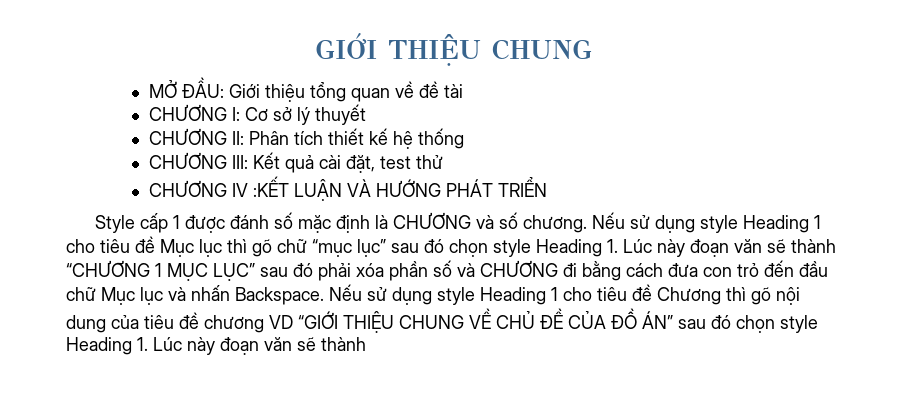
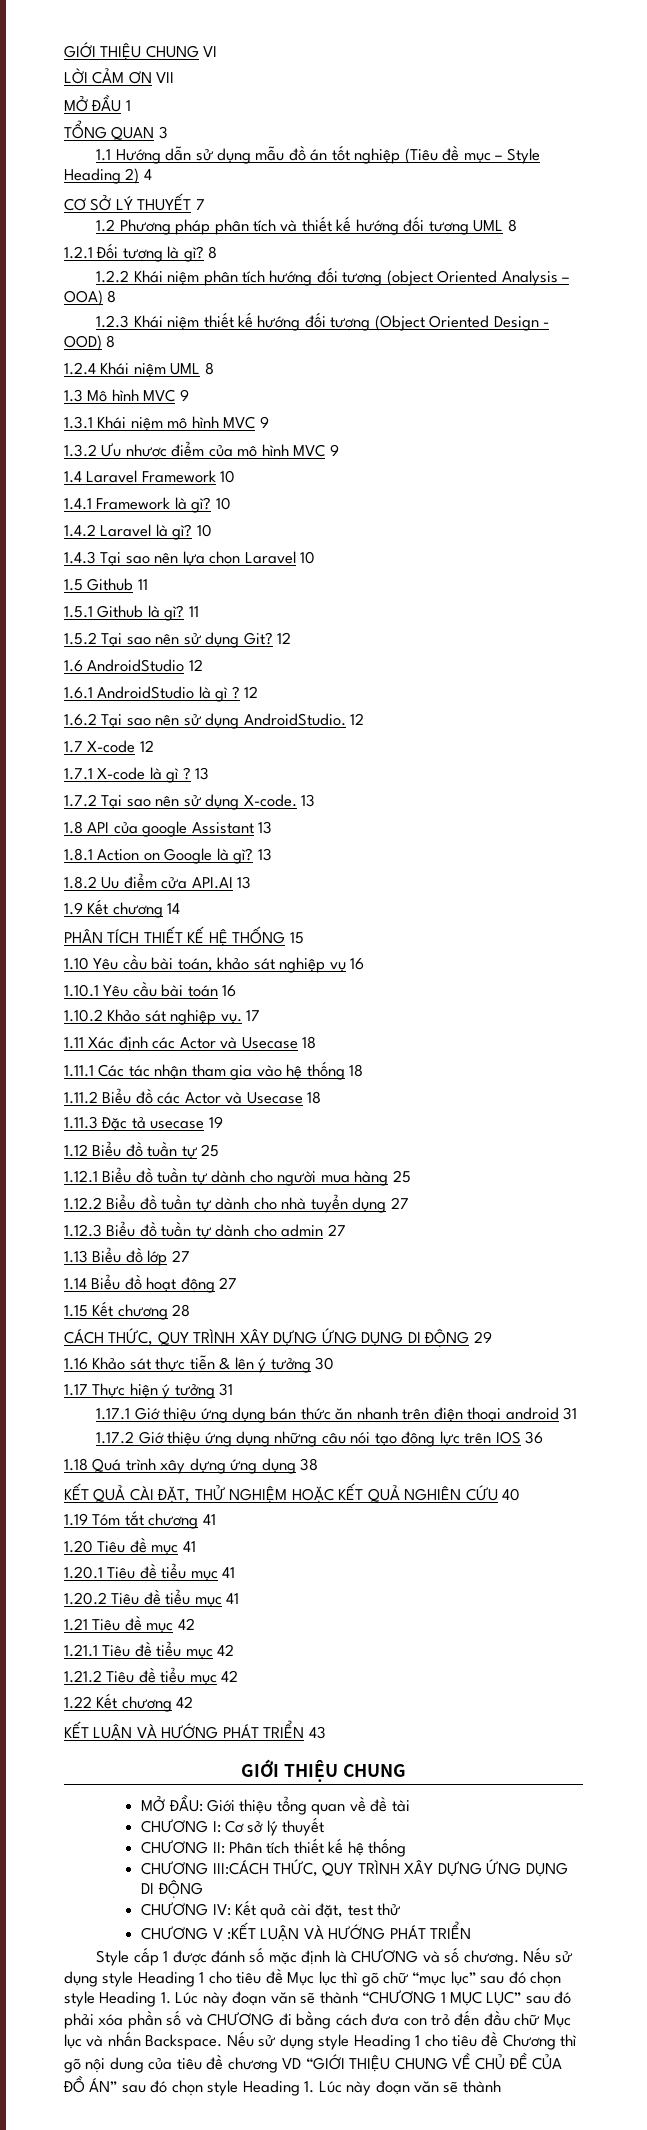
[315,33,592,66] GIỚI THIỆU CHUNG -> [64,42,218,60] [64,68,175,84] [64,94,131,112] [64,120,168,140] [96,145,540,164] [64,168,152,184] [64,193,205,211] [96,216,517,235] [64,243,218,262] [96,267,570,286] [64,290,117,306] [96,312,550,331] [64,335,116,351] [64,362,214,377] [64,389,189,402] [64,416,269,431] [64,441,339,460] [64,470,236,483] [64,497,231,513] [64,524,212,540] [64,551,316,567] [64,578,148,591] [64,605,199,621] [64,632,292,648] [64,659,203,672] [64,686,259,702] [64,713,365,729] [64,740,154,753] [64,767,210,783] [64,794,316,810] [64,821,273,837] [64,848,272,864] [64,873,252,889] [64,899,181,918] [64,926,304,946] [64,954,365,973] [64,981,237,997] [64,1009,261,1025] [64,1036,317,1051] [64,1061,364,1080] [64,1088,322,1104] [64,1116,223,1131] [64,1141,220,1159] [64,1167,411,1186] [64,1194,409,1213] [64,1221,346,1239] [64,1247,190,1266] [64,1274,238,1293] [64,1301,191,1320] [64,1328,492,1347] [64,1355,335,1373] [64,1383,234,1399] [96,1407,578,1423] [96,1431,544,1447] [64,1458,319,1474] [64,1483,521,1503] [64,1511,216,1529] [64,1537,196,1555] [64,1563,236,1581] [64,1589,240,1607] [64,1615,195,1633] [64,1641,235,1659] [64,1667,239,1685] [64,1693,194,1712] [64,1720,326,1741] [241,1759,406,1782] GIỚI THIỆU CHUNG VI // LỜI CẢM ƠN VII // MỞ ĐẦU 1 // TỔNG QUAN 3 // 1.1 Hướng dẫn sử dụng mẫu đồ án tốt nghiệp (Tiêu đề mục – Style Heading 2) 4 // CƠ SỞ LÝ THUYẾT 7 // 1.2 Phương pháp phân tích và thiết kế hướng đối tượng UML 8 // 1.2.1 Đối tượng là gì? 8 // 1.2.2 Khái niệm phân tích hướng đối tượng (object Oriented Analysis – OOA) 8 // 1.2.3 Khái niệm thiết kế hướng đối tượng (Object Oriented Design - OOD) 8 // 1.2.4 Khái niệm UML 8 // 1.3 Mô hình MVC 9 // 1.3.1 Khái niệm mô hình MVC 9 // 1.3.2 Ưu nhược điểm của mô hình MVC 9 // 1.4 Laravel Framework 10 // 1.4.1 Framework là gì? 10 // 1.4.2 Laravel là gì? 10 // 1.4.3 Tại sao nên lựa chọn Laravel 10 // 1.5 Github 11 // 1.5.1 Github là gì? 11 // 1.5.2 Tại sao nên sử dụng Git? 12 // 1.6 AndroidStudio 12 // 1.6.1 AndroidStudio là gì ? 12 // 1.6.2 Tại sao nên sử dụng AndroidStudio. 12 // 1.7 X-code 12 // 1.7.1 X-code là gì ? 13 // 1.7.2 Tại sao nên sử dụng X-code. 13 // 1.8 API của google Assistant 13 // 1.8.1 Action on Google là gì? 13 // 1.8.2 Uu điểm cửa API.AI 13 // 1.9 Kết chương 14 // PHÂN TÍCH THIẾT KẾ HỆ THỐNG 15 // 1.10 Yêu cầu bài toán, khảo sát nghiệp vụ 16 // 1.10.1 Yêu cầu bài toán 16 // 1.10.2 Khảo sát nghiệp vụ. 17 // 1.11 Xác định các Actor và Usecase 18 // 1.11.1 Các tác nhận tham gia vào hệ thống 18 // 1.11.2 Biểu đồ các Actor và Usecase 18 // 1.11.3 Đặc tả usecase 19 // 1.12 Biểu đồ tuần tự 25 // 1.12.1 Biểu đồ tuần tự dành cho người mua hàng 25 // 1.12.2 Biểu đồ tuần tự dành cho nhà tuyển dụng 27 // 1.12.3 Biểu đồ tuần tự dành cho admin 27 // 1.13 Biểu đồ lớp 27 // 1.14 Biểu đồ hoạt động 27 // 1.15 Kết chương 28 // CÁCH THỨC, QUY TRÌNH XÂY DỰNG ỨNG DỤNG DI ĐỘNG 29 // 1.16 Khảo sát thực tiễn & lên ý tưởng 30 // 1.17 Thực hiện ý tưởng 31 // 1.17.1 Giớ thiệu ứng dụng bán thức ăn nhanh trên điện thoại android 31 // 1.17.2 Giớ thiệu ứng dụng những câu nói tạo động lực trên IOS 36 // 1.18 Quá trình xây dựng ứng dụng 38 // KẾT QUẢ CÀI ĐẶT, THỬ NGHIỆM HOẶC KẾT QUẢ NGHIÊN CỨU 40 // 1.19 Tóm tắt chương 41 // 1.20 Tiêu đề mục 41 // 1.20.1 Tiêu đề tiểu mục 41 // 1.20.2 Tiêu đề tiểu mục 41 // 1.21 Tiêu đề mục 42 // 1.21.1 Tiêu đề tiểu mục 42 // 1.21.2 Tiêu đề tiểu mục 42 // 1.22 Kết chương 42 // KẾT LUẬN VÀ HƯỚNG PHÁT TRIỂN 43 // GIỚI THIỆU CHUNG
[231,155,248,169] III: -> [212,1859,568,1877] [141,1879,203,1898] [141,1902,231,1916] III:CÁCH THỨC, QUY TRÌNH XÂY DỰNG ỨNG DỤNG DI ĐỘNG // CHƯƠNG IV:
[231,183,248,197] IV -> [212,1928,223,1939] V

